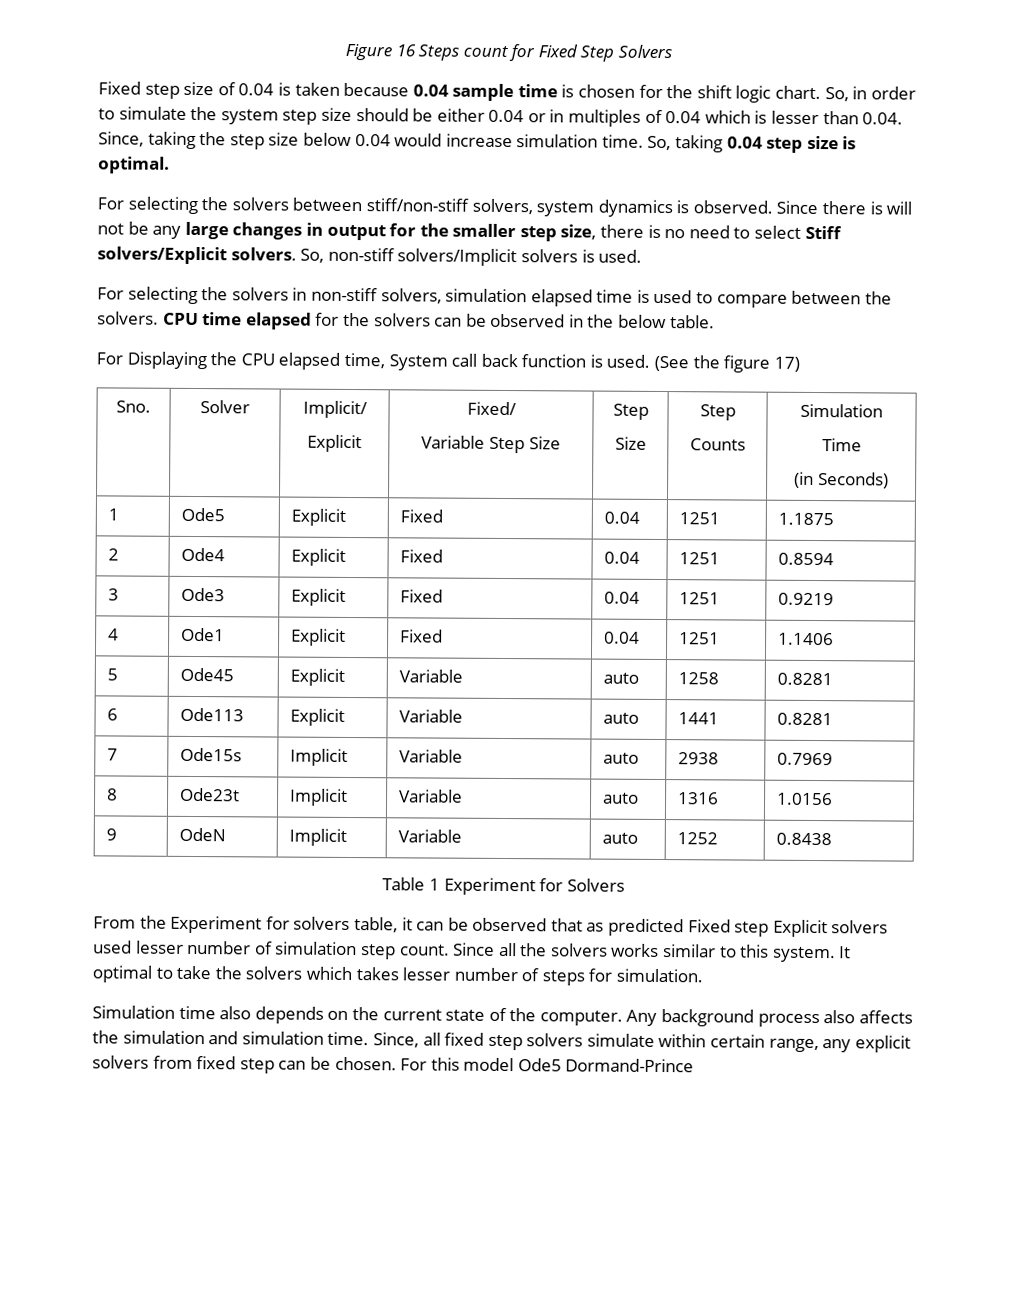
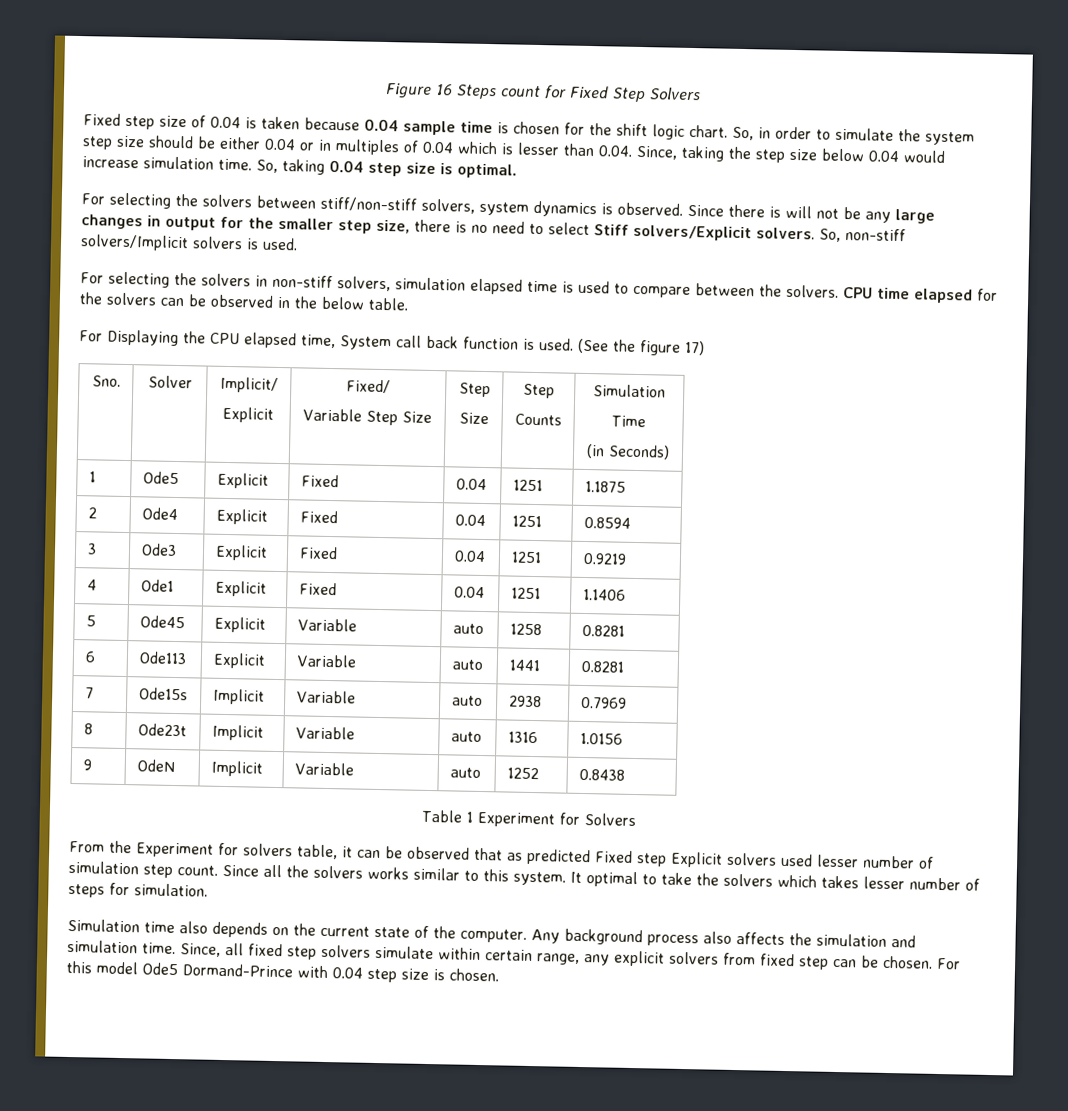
(695, 1065) none -> [297,965,499,983] with 0.04 step size is chosen.

